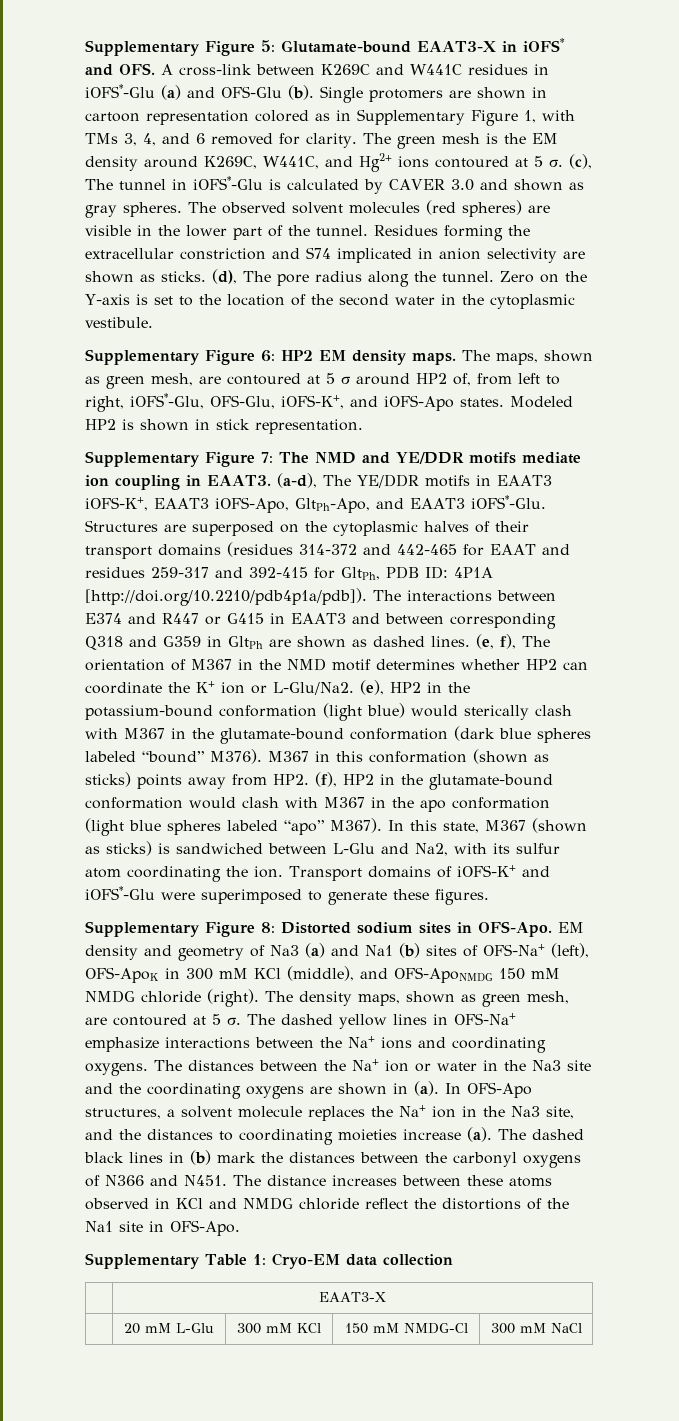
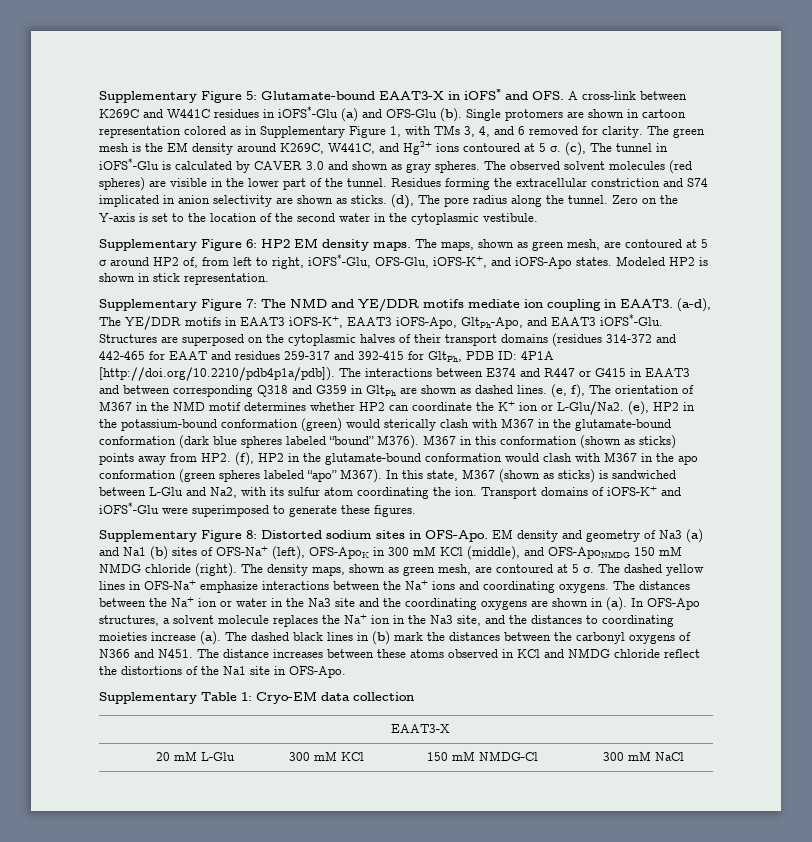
[323,703,405,721] (light blue) -> [301,418,342,432] (green)
[85,818,161,836] (light blue -> [179,469,216,483] (green

